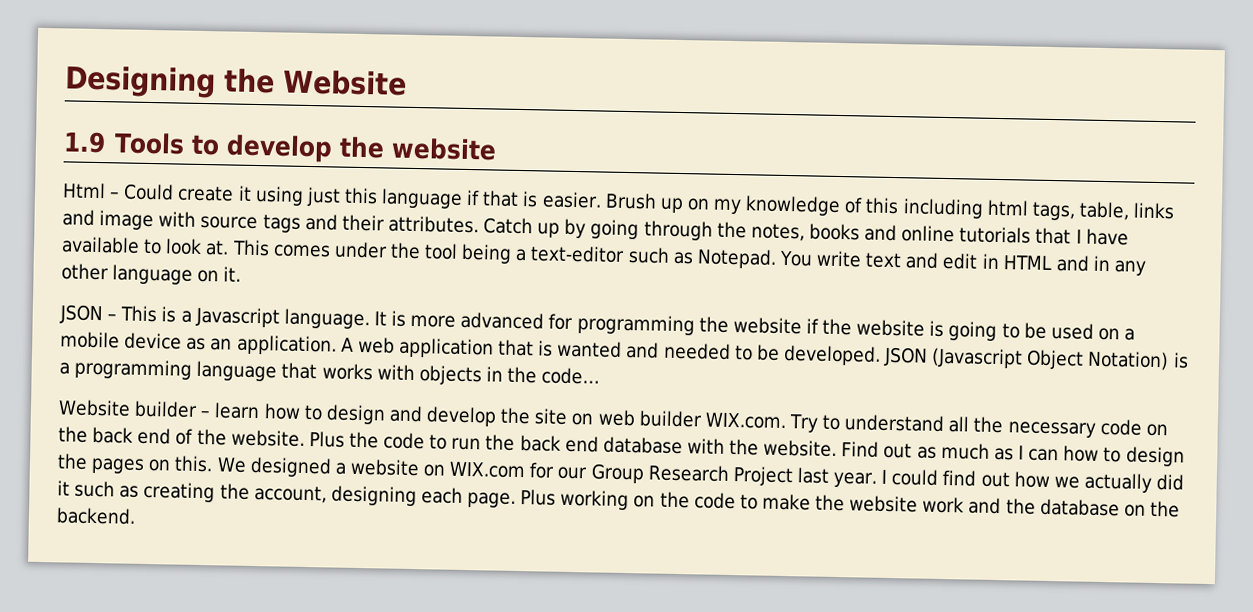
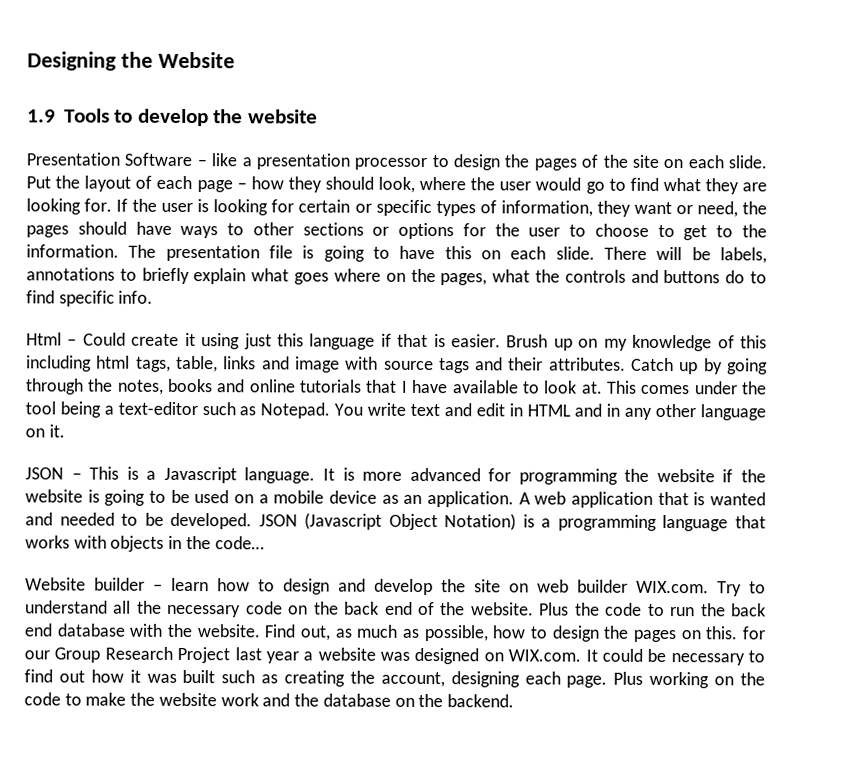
(498, 149) none -> [26,152,767,171] [26,175,768,195] [26,198,767,218] [26,221,767,241] [26,244,768,264] [26,267,767,286] [26,290,154,307] // Presentation Software – like a presentation processor to design the pages of the site on each slide. Put the layout of each page – how they should look, where the user would go to find what they are looking for. If the user is looking for certain or specific types of information, they want or need, the pages should have ways to other sections or options for the user to choose to get to the information. The presentation file is going to have this on each slide. There will be labels, annotations to briefly explain what goes where on the pages, what the controls and buttons do to find specific info.
[883,442,913,459] out -> [300,625,330,641] out,
[1017,445,1060,462] I can -> [423,624,488,642] possible,
[216,456,527,479] We designed a website on WIX.com -> (738, 633) none
[833,469,1185,493] [57,480,70,496] year. I could find out how we actually did it -> [265,647,765,666] [24,669,216,684] year a website was designed on WIX.com. It could be necessary to find out how it was built

